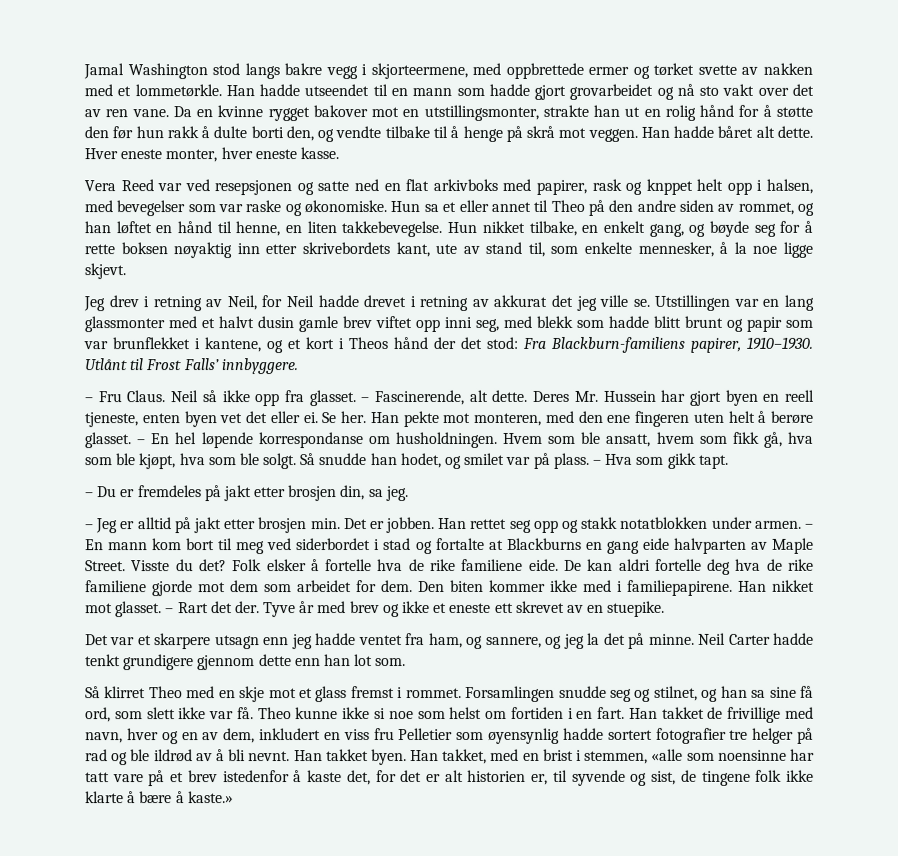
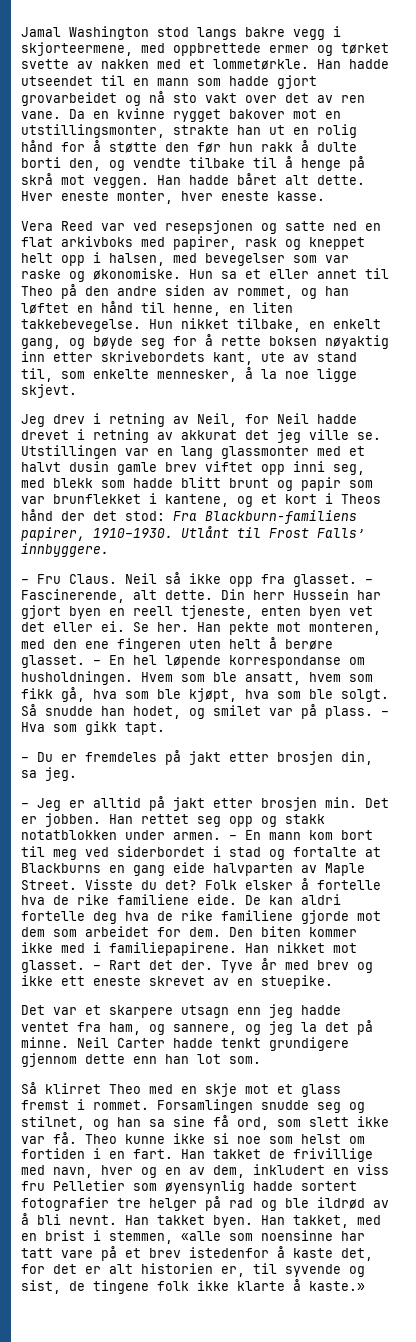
[645,178,693,195] knppet -> [309,237,365,250] kneppet
[532,390,598,402] Deres Mr. -> [221,589,285,600] Din herr
[433,602,514,614] et eneste ett -> [61,976,141,986] ett eneste
[139,791,185,804] bære å -> (301, 1285) none

